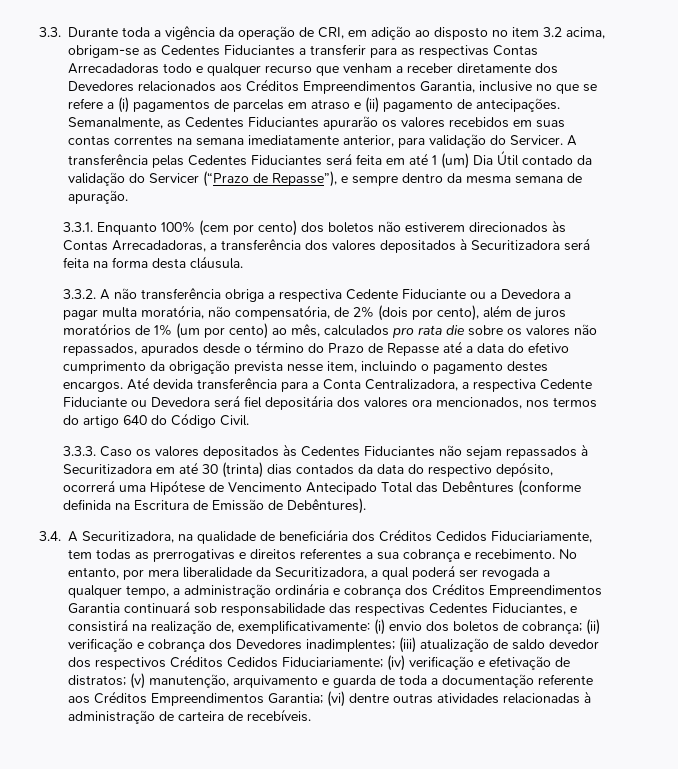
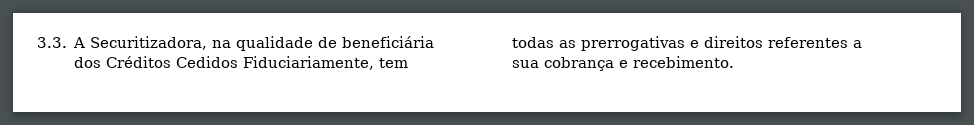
[68,26,605,40] [68,44,538,58] [68,63,558,76] [68,79,597,94] [68,97,560,113] [68,116,565,130] [68,134,577,148] [68,151,592,169] [68,171,582,187] [68,190,128,204] [63,220,567,236] [63,238,591,253] [63,256,244,269] [63,288,572,302] [63,305,567,321] [63,323,598,339] [63,341,570,356] [63,360,549,374] [63,377,593,392] [63,395,598,410] [63,413,250,428] [63,444,589,460] [63,462,554,478] [63,480,582,496] [63,498,367,514] [39,531,61,541] Durante toda a vigência da operação de CRI, em adição ao disposto no item 3.2 acima, obrigam-se as Cedentes Fiduciantes a transferir para as respectivas Contas Arrecadadoras todo e qualquer recurso que venham a receber diretamente dos Devedores relacionados aos Créditos Empreendimentos Garantia, inclusive no que se refere a (i) pagamentos de parcelas em atraso e (ii) pagamento de antecipações. Semanalmente, as Cedentes Fiduciantes apurarão os valores recebidos em suas contas correntes na semana imediatamente anterior, para validação do Servicer. A transferência pelas Cedentes Fiduciantes será feita em até 1 (um) Dia Útil contado da validação do Servicer (“Prazo de Repasse”), e sempre dentro da mesma semana de apuração. // 3.3.1. Enquanto 100% (cem por cento) dos boletos não estiverem direcionados às Contas Arrecadadoras, a transferência dos valores depositados à Securitizadora será feita na forma desta cláusula. // 3.3.2. A não transferência obriga a respectiva Cedente Fiduciante ou a Devedora a pagar multa moratória, não compensatória, de 2% (dois por cento), além de juros moratórios de 1% (um por cento) ao mês, calculados pro rata die sobre os valores não repassados, apurados desde o término do Prazo de Repasse até a data do efetivo cumprimento da obrigação prevista nesse item, incluindo o pagamento destes encargos. Até devida transferência para a Conta Centralizadora, a respectiva Cedente Fiduciante ou Devedora será fiel depositária dos valores ora mencionados, nos termos do artigo 640 do Código Civil. // 3.3.3. Caso os valores depositados às Cedentes Fiduciantes não sejam repassados à Securitizadora em até 30 (trinta) dias contados da data do respectivo depósito, ocorrerá uma Hipótese de Vencimento Antecipado Total das Debêntures (conforme definida na Escritura de Emissão de Debêntures). // 3.4. -> (67, 42) none
[559,549,577,559] [68,565,550,580] [68,583,602,598] [68,601,577,616] [68,619,600,635] [68,637,599,653] [68,655,570,671] [68,673,593,689] [68,691,591,707] [68,709,311,724] No entanto, por mera liberalidade da Securitizadora, a qual poderá ser revogada a qualquer tempo, a administração ordinária e cobrança dos Créditos Empreendimentos Garantia continuará sob responsabilidade das respectivas Cedentes Fiduciantes, e consistirá na realização de, exemplificativamente: (i) envio dos boletos de cobrança; (ii) verificação e cobrança dos Devedores inadimplentes; (iii) atualização de saldo devedor dos respectivos Créditos Cedidos Fiduciariamente; (iv) verificação e efetivação de distratos; (v) manutenção, arquivamento e guarda de toda a documentação referente aos Créditos Empreendimentos Garantia; (vi) dentre outras atividades relacionadas à administração de carteira de recebíveis. -> (735, 62) none

